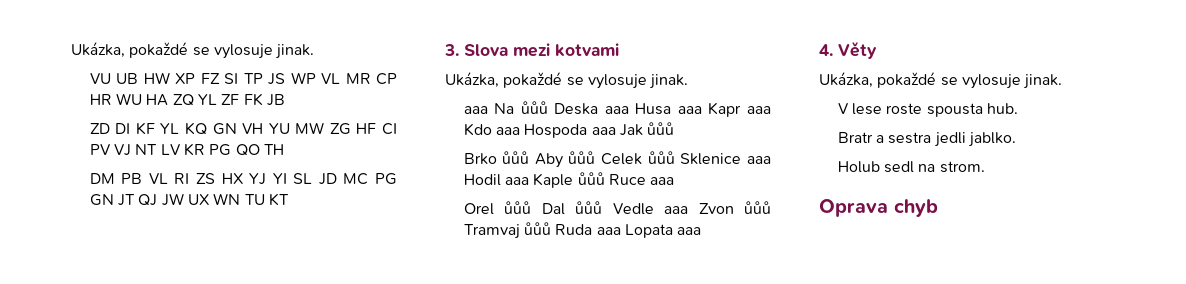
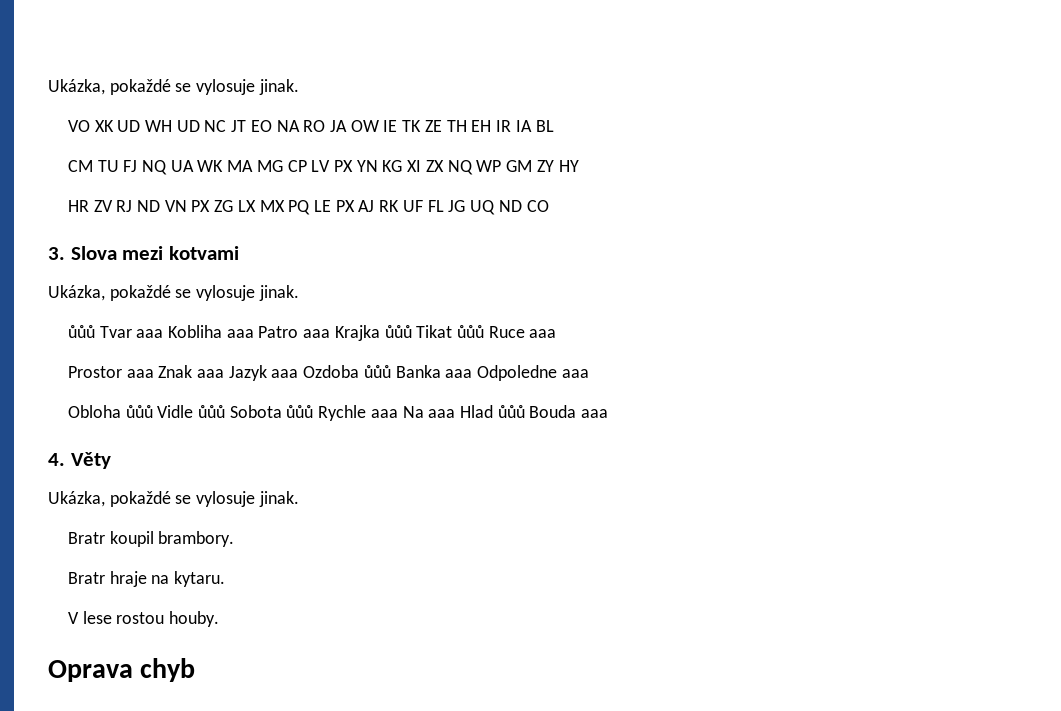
[71,42,315,59] [89,72,397,85] [89,93,285,106] [89,122,398,135] [89,143,284,156] [89,173,397,185] [89,193,289,206] Ukázka, pokaždé se vylosuje jinak. // VU UB HW XP FZ SI TP JS WP VL MR CP HR WU HA ZQ YL ZF FK JB // ZD DI KF YL KQ GN VH YU MW ZG HF CI PV VJ NT LV KR PG QO TH // DM PB VL RI ZS HX YJ YI SL JD MC PG GN JT QJ JW UX WN TU KT -> [48,79,299,95] [67,120,554,132] [67,160,579,175] [67,200,549,215] Ukázka, pokaždé se vylosuje jinak. // VO XK UD WH UD NC JT EO NA RO JA OW IE TK ZE TH EH IR IA BL // CM TU FJ NQ UA WK MA MG CP LV PX YN KG XI ZX NQ WP GM ZY HY // HR ZV RJ ND VN PX ZG LX MX PQ LE PX AJ RK UF FL JG UQ ND CO
[463,101,771,117] [463,122,675,138] [463,151,771,168] [463,172,675,188] [463,201,771,215] [463,222,673,239] aaa Na ůůů Deska aaa Husa aaa Kapr aaa Kdo aaa Hospoda aaa Jak ůůů // Brko ůůů Aby ůůů Celek ůůů Sklenice aaa Hodil aaa Kaple ůůů Ruce aaa // Orel ůůů Dal ůůů Vedle aaa Zvon ůůů Tramvaj ůůů Ruda aaa Lopata -> [67,325,557,341] [67,365,589,381] [67,405,577,421] ůůů Tvar aaa Kobliha aaa Patro aaa Krajka ůůů Tikat ůůů Ruce aaa // Prostor aaa Znak aaa Jazyk aaa Ozdoba ůůů Banka aaa Odpoledne aaa // Obloha ůůů Vidle ůůů Sobota ůůů Rychle aaa Na aaa Hlad ůůů Bouda
[837,103,1018,117] [837,132,1016,147] [837,161,985,173] V lese roste spousta hub. // Bratr a sestra jedli jablko. // Holub sedl na strom. -> [67,531,235,547] [67,571,225,587] [67,611,219,627] Bratr koupil brambory. // Bratr hraje na kytaru. // V lese rostou houby.

